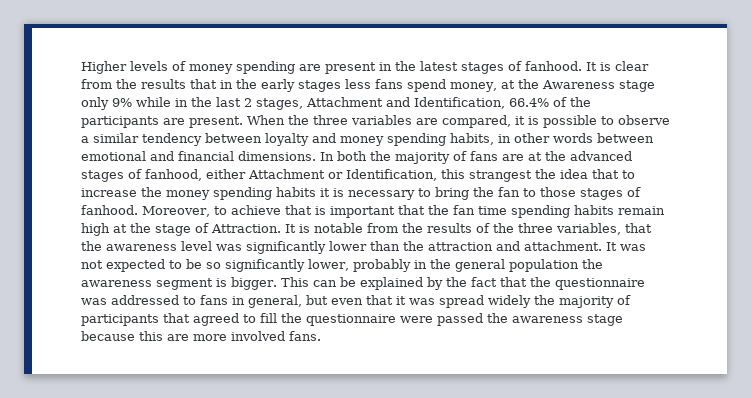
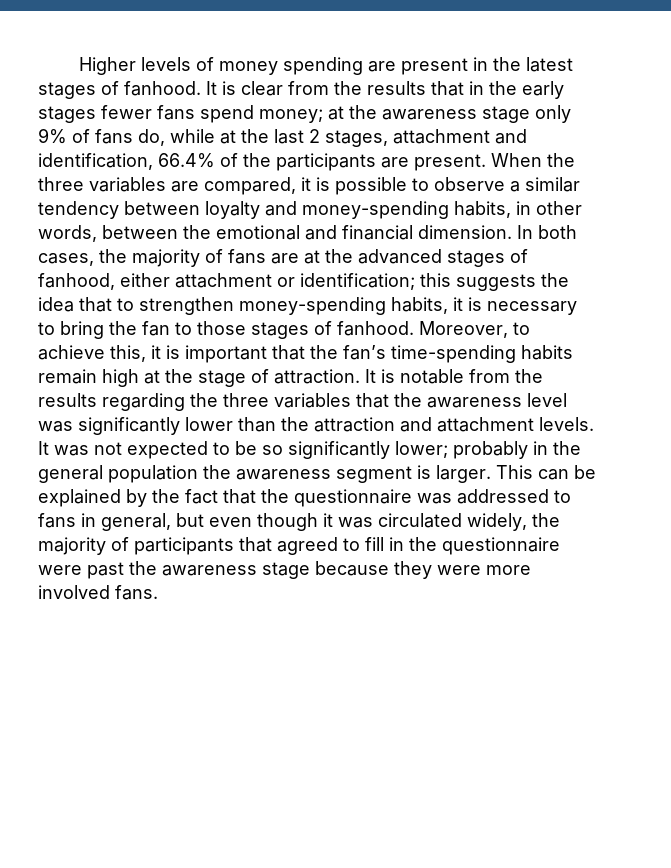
[345,79,371,89] less -> [101,105,152,119] fewer
[450,79,615,92] money, at the Awareness -> [259,105,477,123] money; at the awareness
[136,97,188,107] while in -> [72,129,236,146] of fans do, while at
[306,97,505,109] Attachment and Identification, -> [393,129,527,144] [38,153,153,170] attachment and identification,
[340,133,446,146] money spending -> [302,201,449,219] money-spending
[553,133,654,143] words between -> [38,225,211,242] words, between the
[238,151,316,161] dimensions. -> [418,225,512,239] dimension.
(367, 156) none -> [38,253,94,266] cases,
[248,169,635,182] [81,187,316,200] Attachment or Identification, this strangest the idea that to increase the money spending habits -> [175,273,569,291] [38,297,448,315] attachment or identification; this suggests the idea that to strengthen money-spending habits,
[284,205,312,215] that -> [110,345,161,362] this, it
[452,205,570,218] fan time spending -> [343,345,516,363] fan’s time-spending
[211,224,281,233] Attraction. -> [274,369,360,384] attraction.
[476,223,621,235] of the three variables, -> [102,393,351,411] regarding the three variables
[524,241,602,251] attachment. -> [437,417,594,432] attachment levels.
[308,259,349,271] lower, -> [395,441,448,458] lower;
[231,277,277,290] bigger. -> [436,465,491,483] larger.
[366,295,393,305] that -> [257,513,318,531] though
[439,295,531,308] spread widely -> [378,513,527,531] circulated widely,
(277, 318) none -> [389,537,404,551] in
[437,313,483,326] passed -> [87,562,124,579] past
[139,331,189,341] this are -> [394,561,481,579] they were

